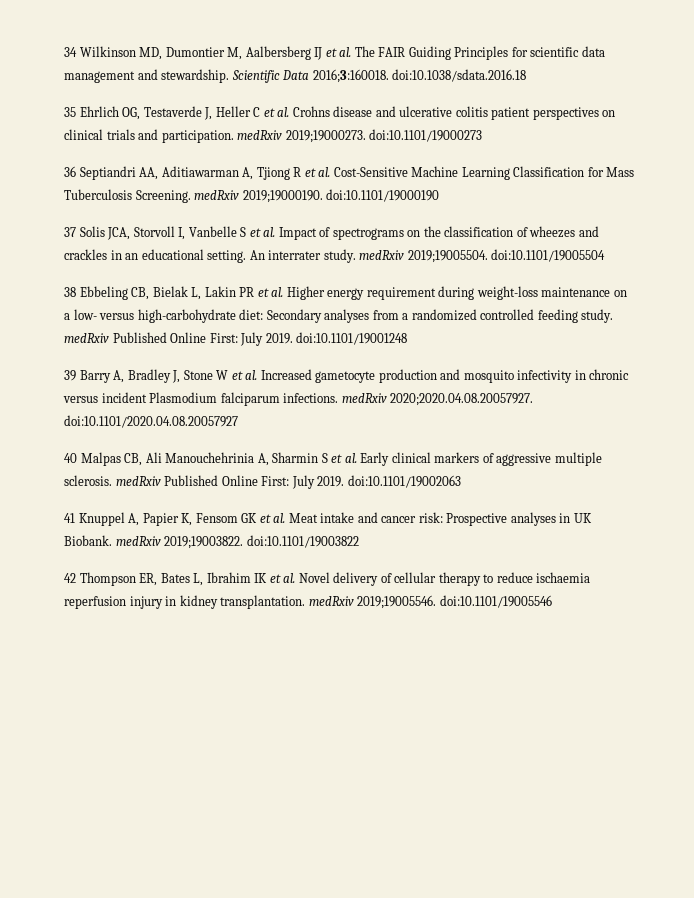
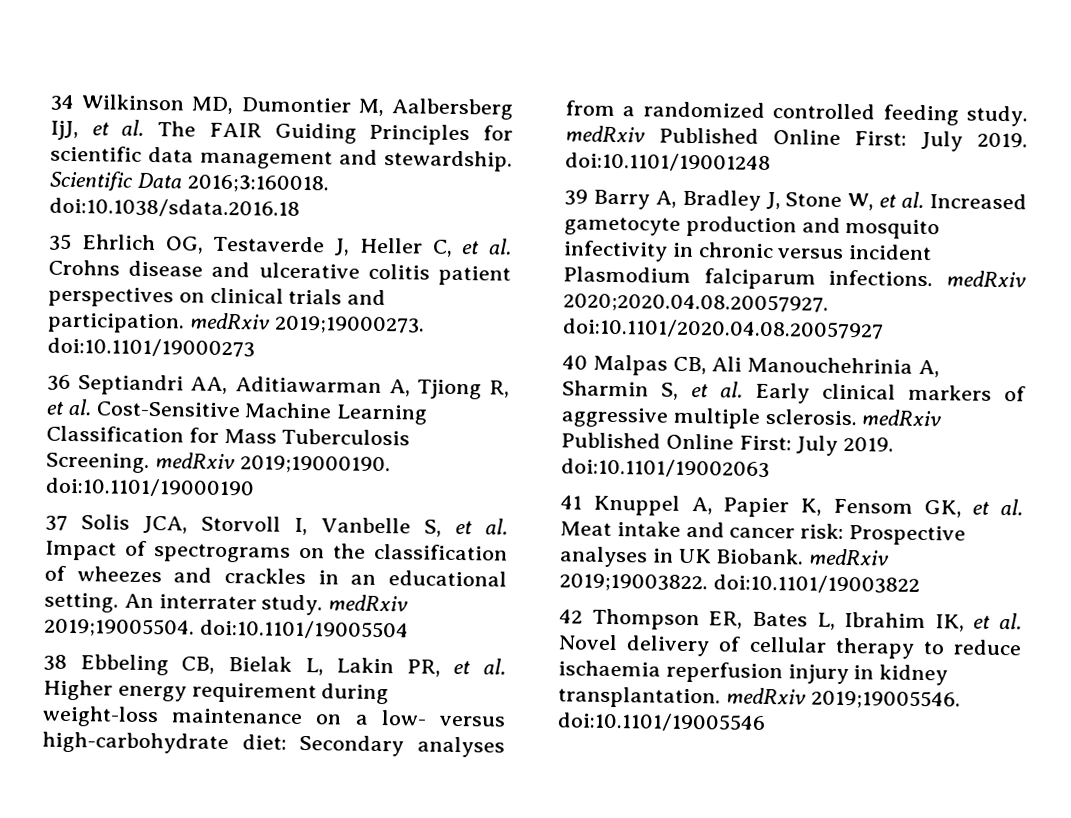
[314,47,323,60] IJ -> [50,120,79,141] IjJ,
[253,107,261,117] C -> [431,239,453,257] C,
[293,167,302,177] R -> [489,380,511,398] R,
[240,227,247,237] S -> [423,519,442,537] S,
[239,287,255,297] PR -> [406,659,441,677] PR,
[216,370,229,380] W -> [847,193,875,211] W,
[321,453,328,463] S -> [661,382,679,400] S,
[241,513,258,523] GK -> [923,500,962,518] GK,
[254,573,268,583] IK -> [934,614,965,632] IK,

